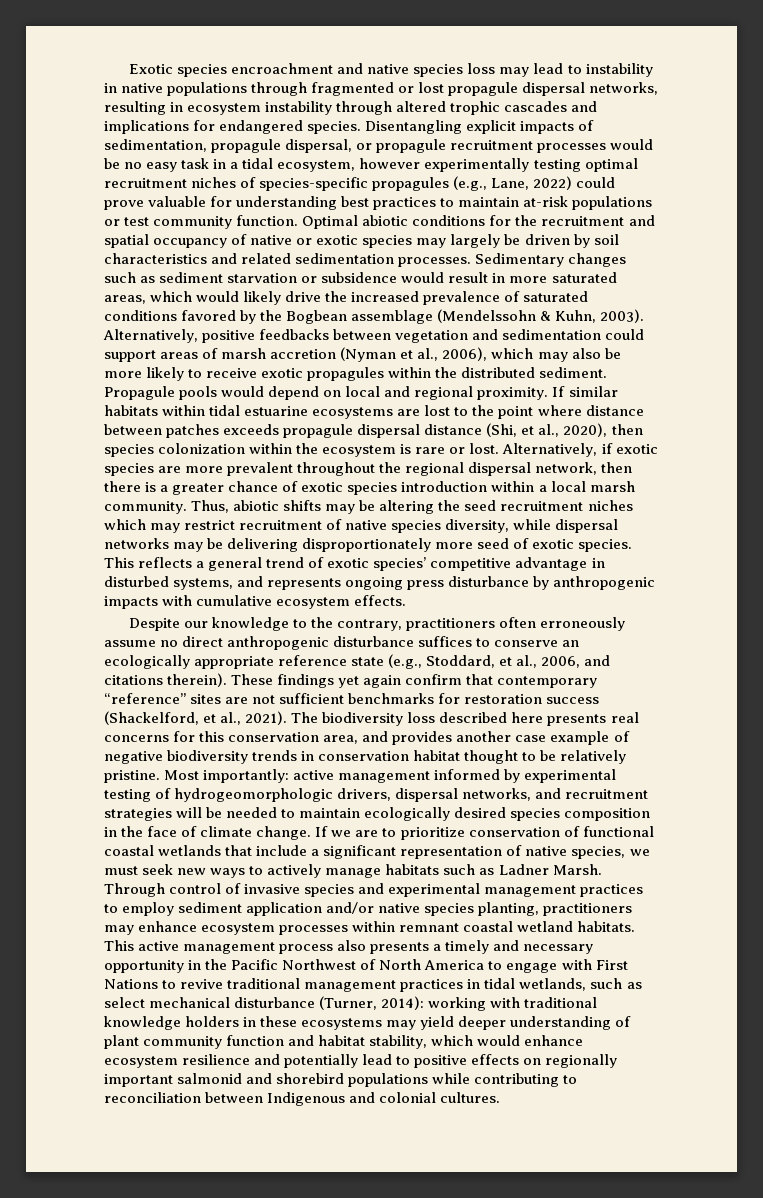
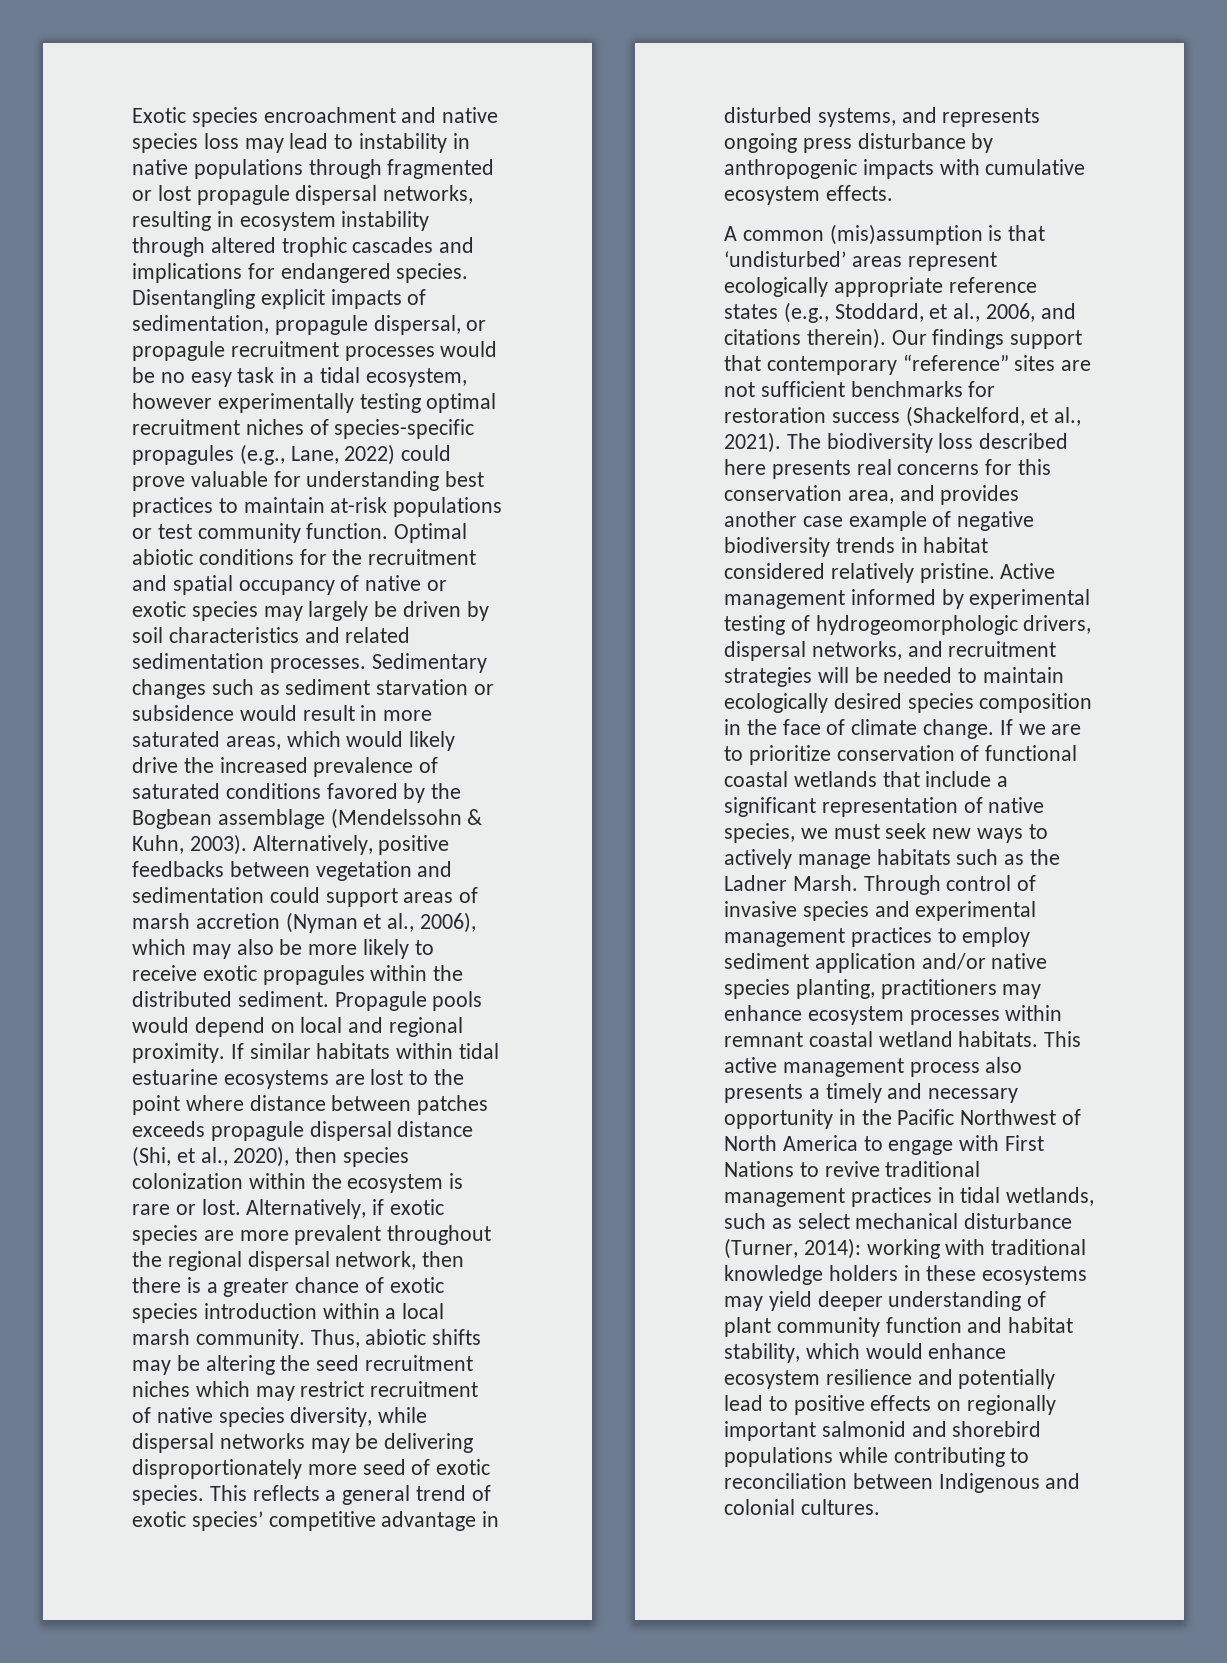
[129,617,626,631] [104,636,580,650] Despite our knowledge to the contrary, practitioners often erroneously assume no direct anthropogenic disturbance suffices to conserve an -> [724,224,1046,245] [724,251,997,271] A common (mis)assumption is that ‘undisturbed’ areas represent
[351,657,385,666] state -> [724,304,778,319] states
[231,674,463,688] These findings yet again confirm -> [891,329,1083,349] Our findings support
[318,750,627,764] [104,769,335,783] conservation habitat thought to be relatively pristine. Most importantly: active -> [923,537,989,553] [724,563,1056,583] habitat considered relatively pristine. Active
(495, 871) none -> [1030,849,1061,865] the

